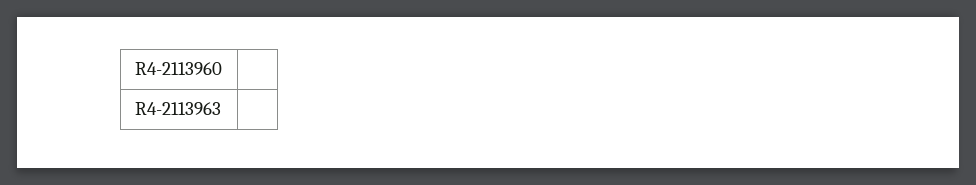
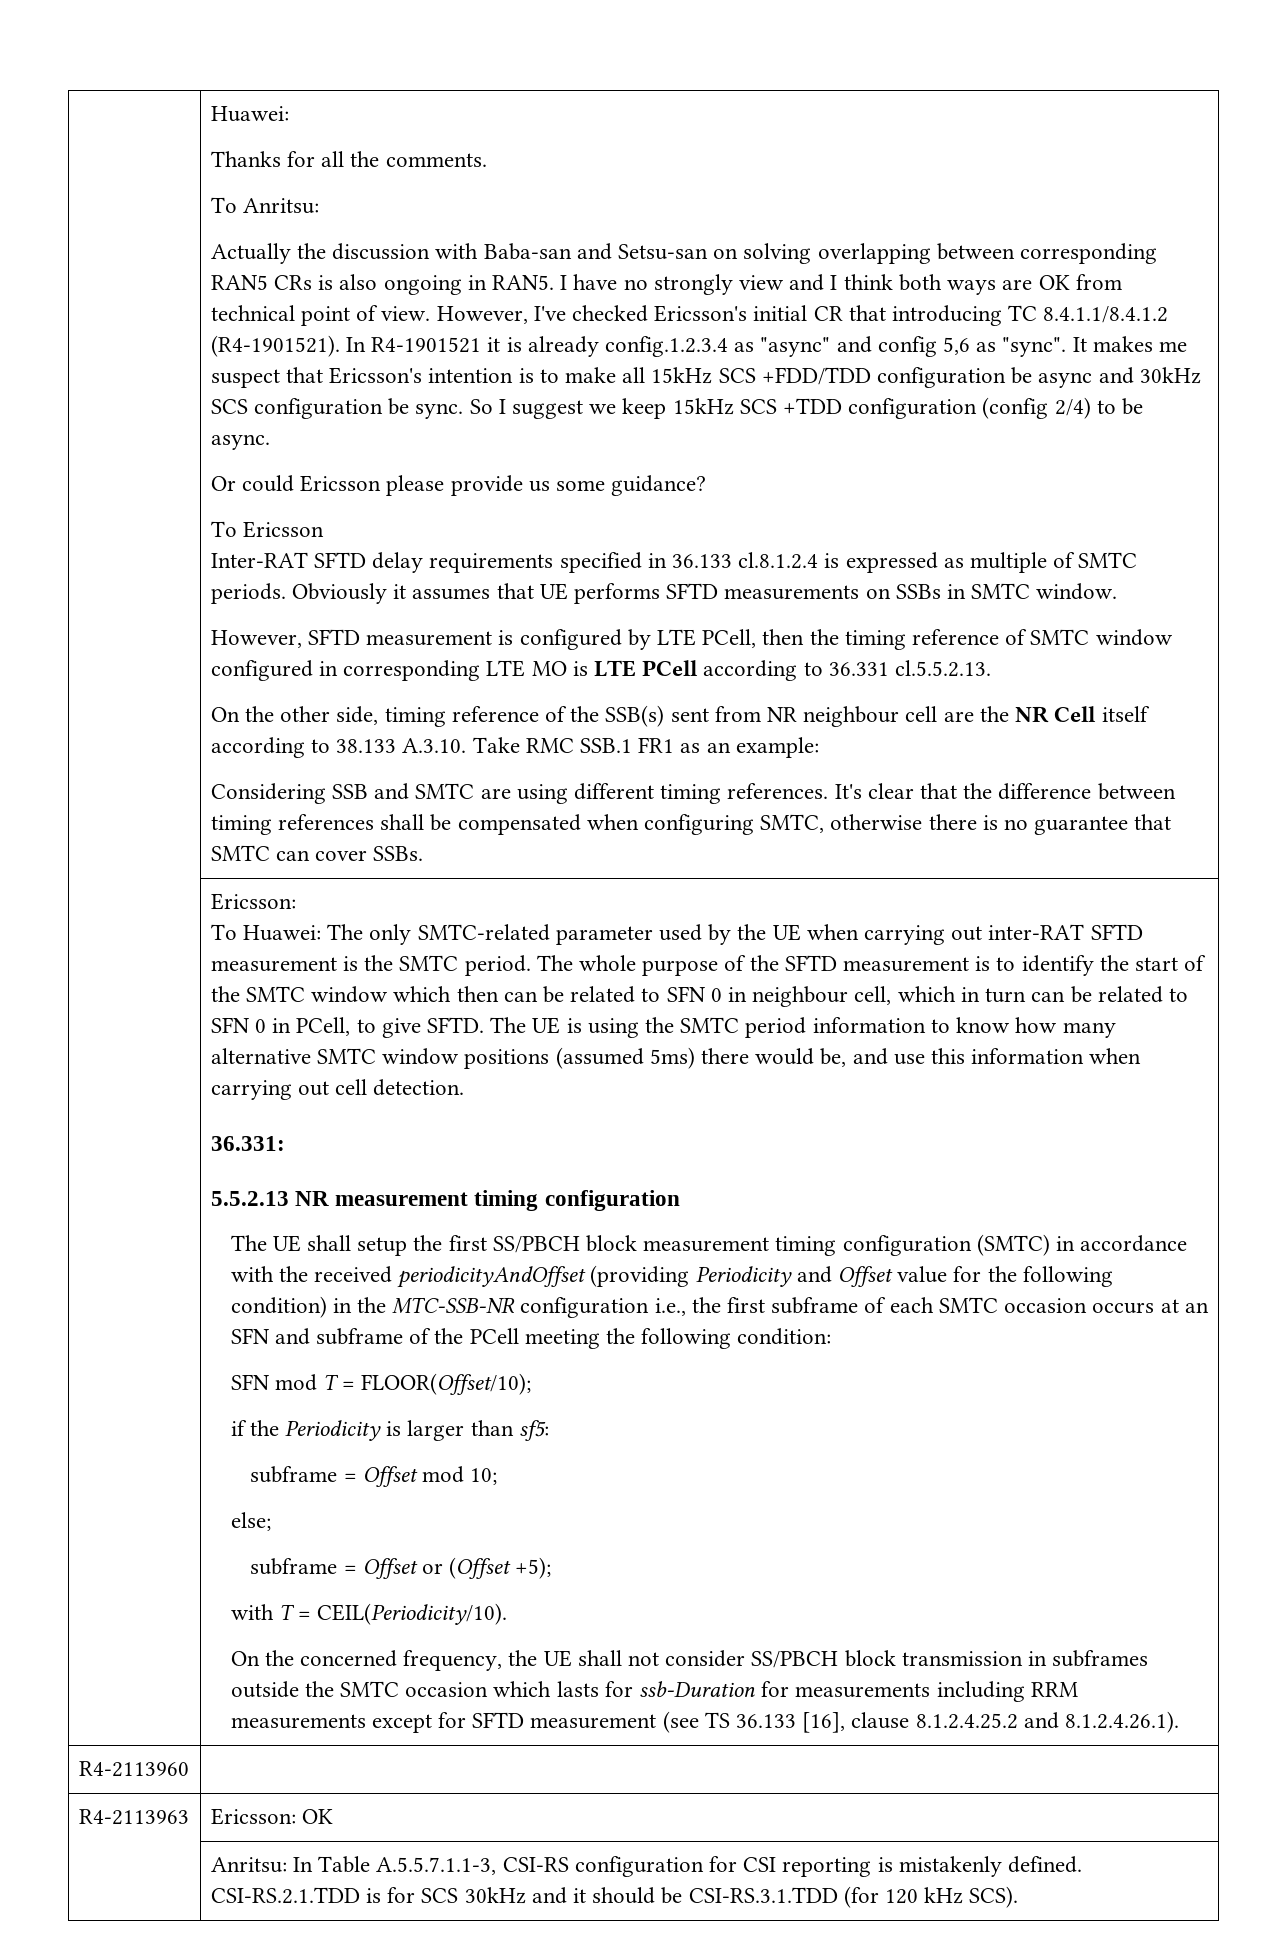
[134,62,222,75] [134,102,221,115] R4-2113960 | // R4-2113963 | -> [210,106,289,122] [210,151,487,167] [210,197,319,214] [210,243,1158,264] [210,274,1122,295] [210,305,1169,326] [210,335,1188,357] [210,367,1201,388] [210,397,1144,419] [210,434,270,450] [210,475,707,496] [210,521,324,538] [210,552,1138,573] [210,583,1118,604] [210,629,1173,650] [210,660,992,681] [210,705,1150,727] [210,737,819,758] [210,783,1176,804] [210,814,1172,835] [210,845,424,861] [210,893,296,910] [210,924,1143,945] [210,955,1207,976] [210,986,1188,1007] [210,1017,1116,1038] [210,1047,1142,1069] [210,1079,465,1100] [210,1136,285,1151] [210,1190,680,1211] [230,1234,1188,1256] [230,1265,1113,1288] [230,1296,1209,1318] [230,1328,832,1349] [230,1373,532,1395] [230,1420,549,1441] [250,1466,498,1487] [230,1512,271,1531] [250,1557,552,1579] [230,1603,508,1625] [230,1650,1149,1671] [230,1681,1078,1702] [230,1711,1180,1733] [78,1761,189,1777] [78,1809,189,1825] [210,1808,333,1825] [210,1856,1083,1877] [210,1886,1019,1908] | Huawei: // Thanks for all the comments. // To Anritsu: // Actually the discussion with Baba-san and Setsu-san on solving overlapping between corresponding RAN5 CRs is also ongoing in RAN5. I have no strongly view and I think both ways are OK from technical point of view. However, I've checked Ericsson's initial CR that introducing TC 8.4.1.1/8.4.1.2 (R4-1901521). In R4-1901521 it is already config.1.2.3.4 as "async" and config 5,6 as "sync". It makes me suspect that Ericsson's intention is to make all 15kHz SCS +FDD/TDD configuration be async and 30kHz SCS configuration be sync. So I suggest we keep 15kHz SCS +TDD configuration (config 2/4) to be async. // Or could Ericsson please provide us some guidance? // To Ericsson // Inter-RAT SFTD delay requirements specified in 36.133 cl.8.1.2.4 is expressed as multiple of SMTC periods. Obviously it assumes that UE performs SFTD measurements on SSBs in SMTC window. // However, SFTD measurement is configured by LTE PCell, then the timing reference of SMTC window configured in corresponding LTE MO is LTE PCell according to 36.331 cl.5.5.2.13. // On the other side, timing reference of the SSB(s) sent from NR neighbour cell are the NR Cell itself according to 38.133 A.3.10. Take RMC SSB.1 FR1 as an example: // Considering SSB and SMTC are using different timing references. It's clear that the difference between timing references shall be compensated when configuring SMTC, otherwise there is no guarantee that SMTC can cover SSBs. // | Ericsson: // To Huawei: The only SMTC-related parameter used by the UE when carrying out inter-RAT SFTD measurement is the SMTC period. The whole purpose of the SFTD measurement is to identify the start of the SMTC window which then can be related to SFN 0 in neighbour cell, which in turn can be related to SFN 0 in PCell, to give SFTD. The UE is using the SMTC period information to know how many alternative SMTC window positions (assumed 5ms) there would be, and use this information when carrying out cell detection. // 36.331: // 5.5.2.13 NR measurement timing configuration // The UE shall setup the first SS/PBCH block measurement timing configuration (SMTC) in accordance with the received periodicityAndOffset (providing Periodicity and Offset value for the following condition) in the MTC-SSB-NR configuration i.e., the first subframe of each SMTC occasion occurs at an SFN and subframe of the PCell meeting the following condition: // SFN mod T = FLOOR(Offset/10); // if the Periodicity is larger than sf5: // subframe = Offset mod 10; // else; // subframe = Offset or (Offset +5); // with T = CEIL(Periodicity/10). // On the concerned frequency, the UE shall not consider SS/PBCH block transmission in subframes outside the SMTC occasion which lasts for ssb-Duration for measurements including RRM measurements except for SFTD measurement (see TS 36.133 [16], clause 8.1.2.4.25.2 and 8.1.2.4.26.1). // R4-2113960 | // R4-2113963 | Ericsson: OK // | Anritsu: In Table A.5.5.7.1.1-3, CSI-RS configuration for CSI reporting is mistakenly defined. CSI-RS.2.1.TDD is for SCS 30kHz and it should be CSI-RS.3.1.TDD (for 120 kHz SCS).

